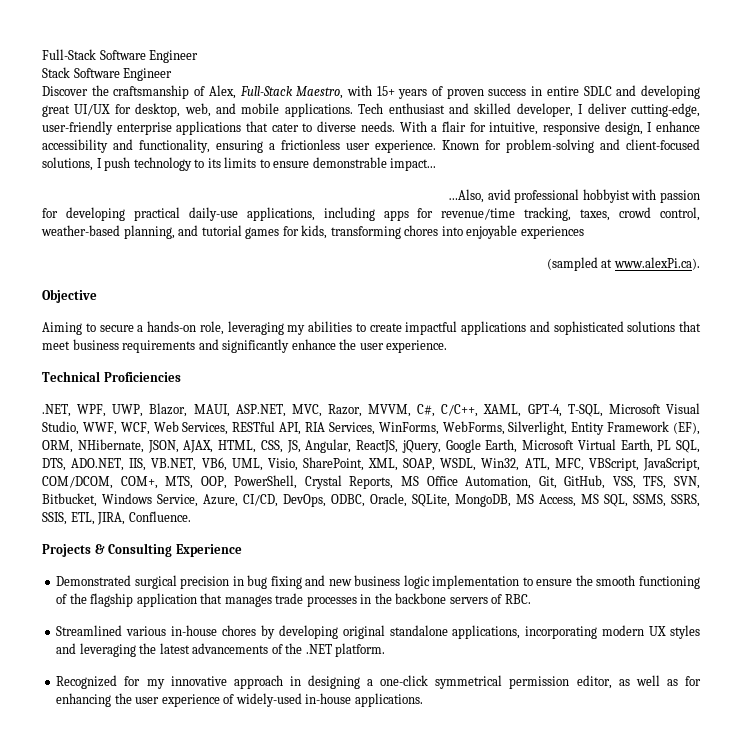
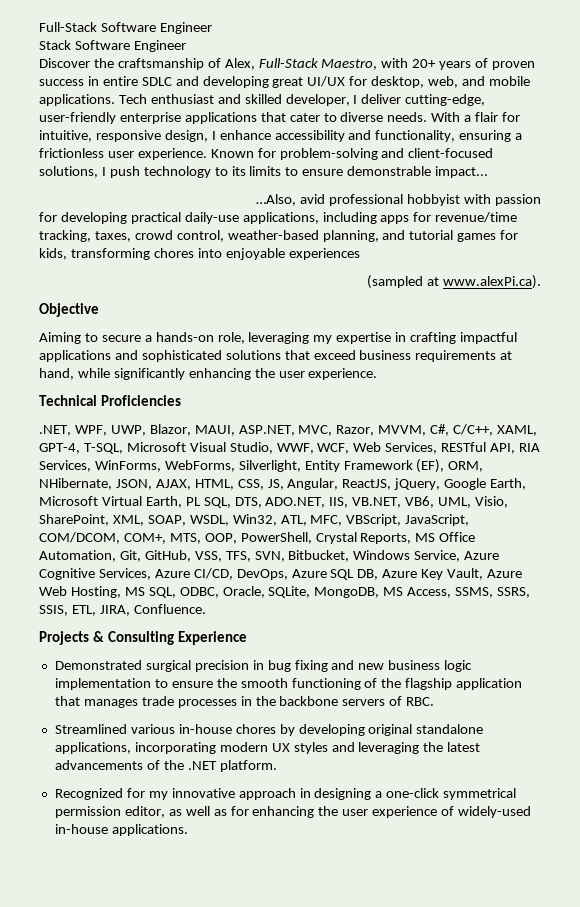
[376,86,395,96] 15+ -> [412,59,437,68] 20+
[308,321,402,332] abilities to create -> [336,332,457,344] expertise in crafting
[42,341,70,350] meet -> [313,350,356,360] exceed
[198,339,336,353] and significantly enhance -> [500,351,513,360] [39,368,251,380] at hand, while significantly enhancing
[203,494,326,507] Azure, CI/CD, DevOps, -> [464,551,500,560] [39,568,523,580] [39,586,176,598] Azure Cognitive Services, Azure CI/CD, DevOps, Azure SQL DB, Azure Key Vault, Azure Web Hosting, MS SQL,
[581,494,628,507] MS SQL, -> (452, 592) none

